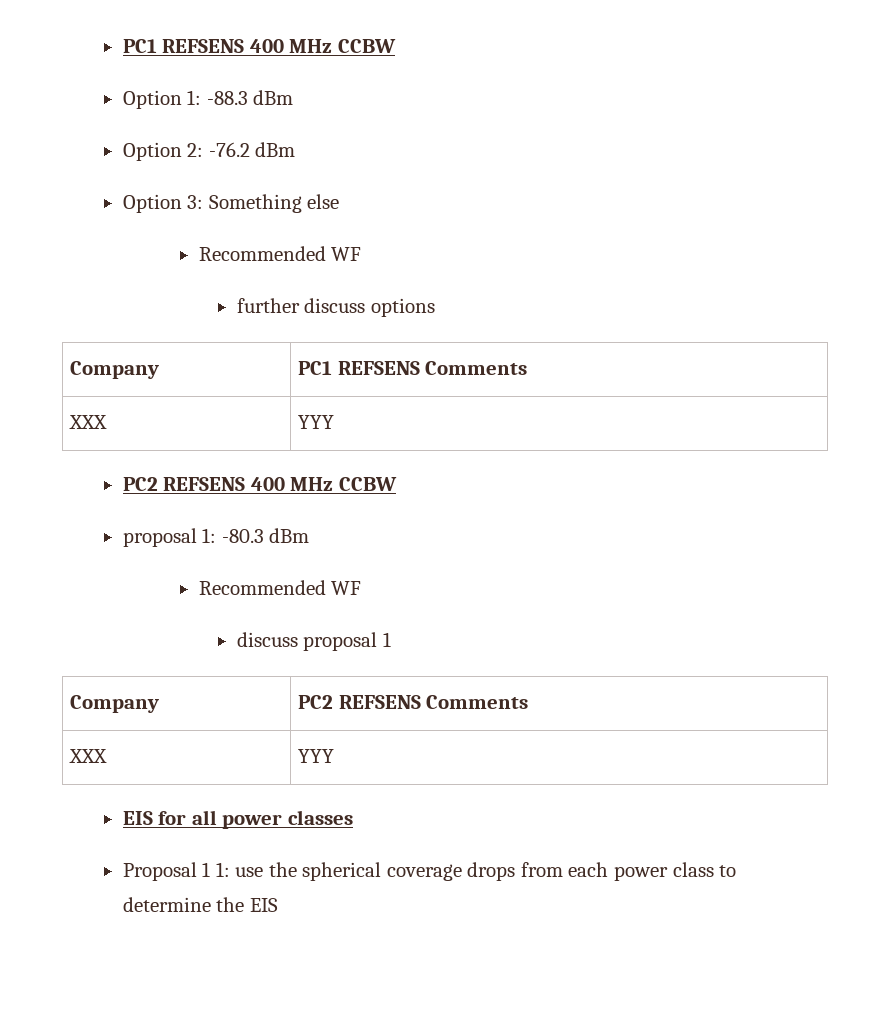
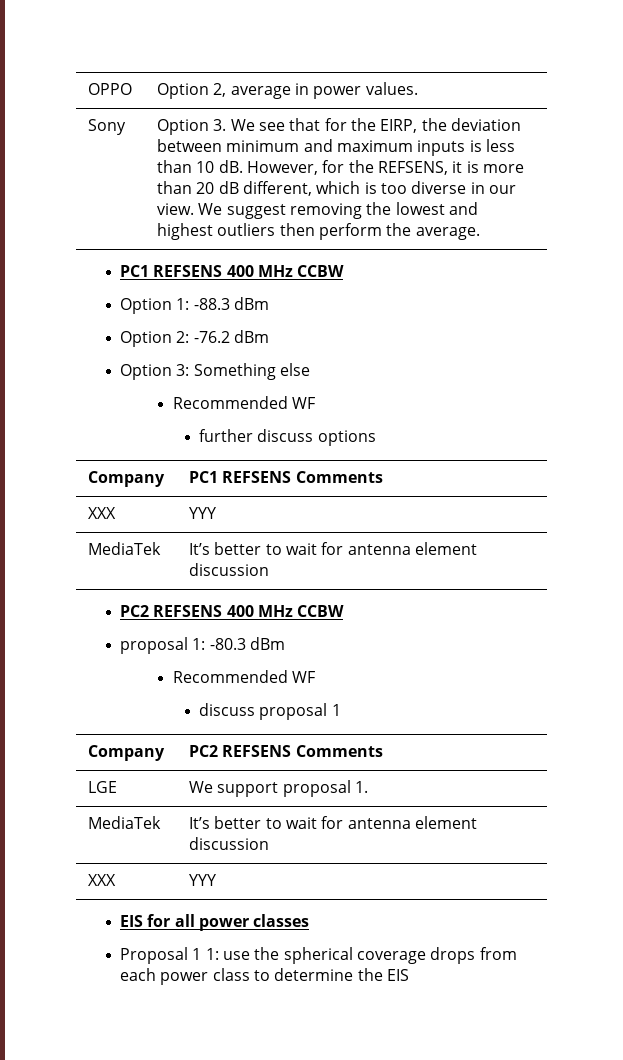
(122, 46) none -> [88,83,133,95] [157,82,418,99] [88,119,127,135] [157,118,521,135] [157,139,515,156] [157,160,524,175] [157,181,516,196] [157,202,478,219] [157,223,480,240] OPPO | Option 2, average in power values. // Sony | Option 3. We see that for the EIRP, the deviation between minimum and maximum inputs is less than 10 dB. However, for the REFSENS, it is more than 20 dB different, which is too diverse in our view. We suggest removing the lowest and highest outliers then perform the average. //
(335, 422) none -> [88,542,162,555] [189,542,477,555] [189,563,270,576] // MediaTek | It’s better to wait for antenna element discussion
(529, 702) none -> [88,781,118,793] [189,780,369,797] [88,816,162,829] [189,816,477,829] [189,837,270,850] // LGE | We support proposal 1. // MediaTek | It’s better to wait for antenna element discussion

